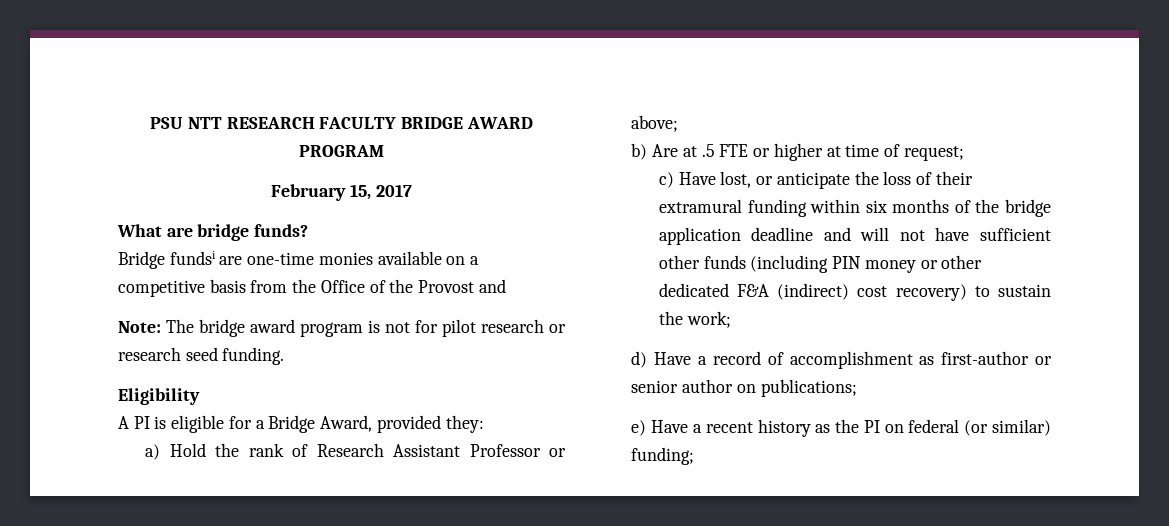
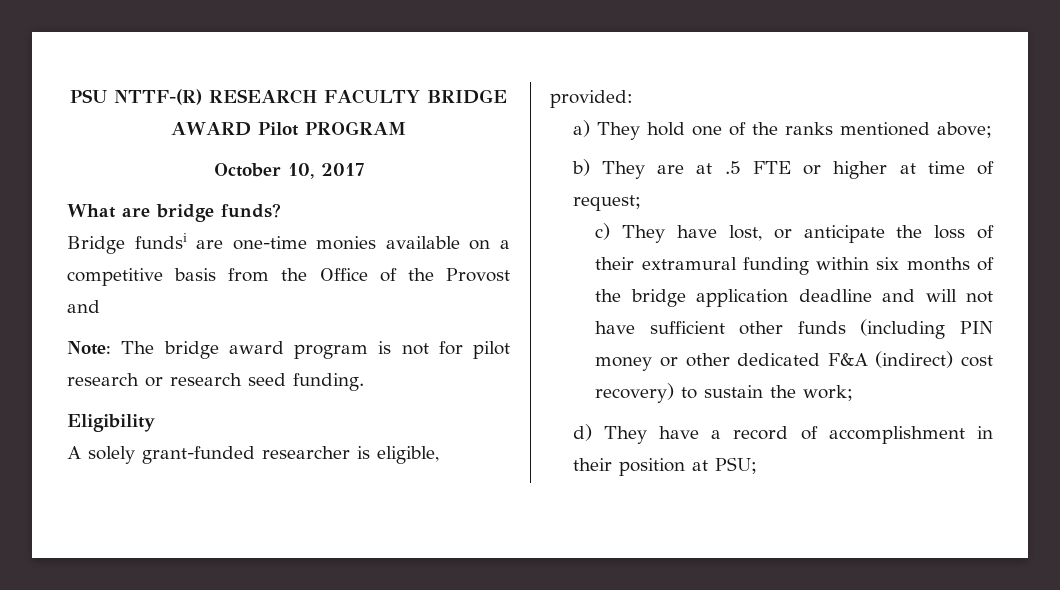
[187,117,222,129] NTT -> [113,89,202,105] NTTF-(R)
(533, 123) none -> [257,122,299,136] Pilot
[271,184,371,201] February 15, -> [213,163,314,179] October 10,
[133,415,484,433] [145,443,566,460] PI is eligible for a Bridge Award, provided they: // a) Hold the rank of Research Assistant Professor or -> [88,446,439,464] [550,90,633,108] [572,120,930,140] solely grant-funded researcher is eligible, provided: // a) They hold one of the ranks mentioned
[652,144,679,157] Are -> [601,161,685,179] They are
[678,172,716,185] Have -> [622,225,718,243] They have
[654,352,692,365] Have -> [603,426,700,444] They have
[919,351,1052,365] [631,379,857,397] [631,419,1051,437] [631,447,695,465] as first-author or senior author on publications; // e) Have a recent history as the PI on federal (or similar) funding; -> [977,426,993,439] [572,457,757,476] in their position at PSU;

